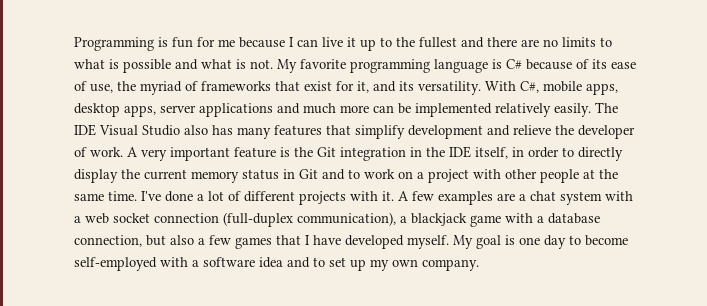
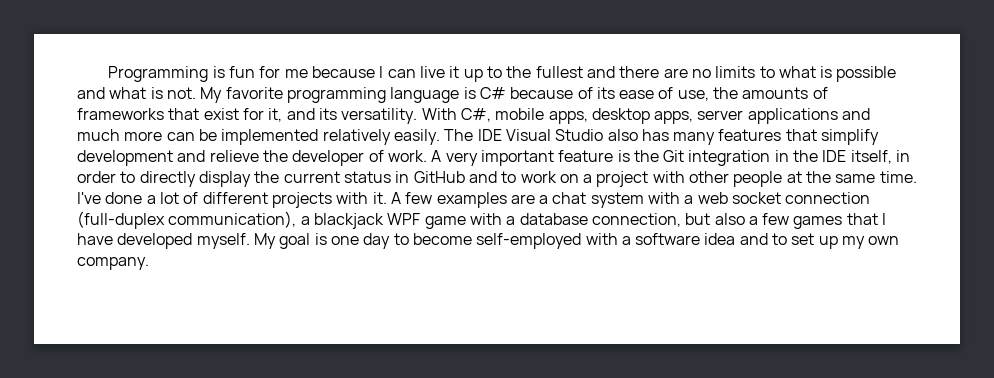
[140,81,182,95] myriad -> [742,87,809,99] amounts
[191,171,239,183] memory -> (340, 177) none
[299,169,318,179] Git -> [413,171,465,183] GitHub
(467, 219) none -> [387,213,421,225] WPF

